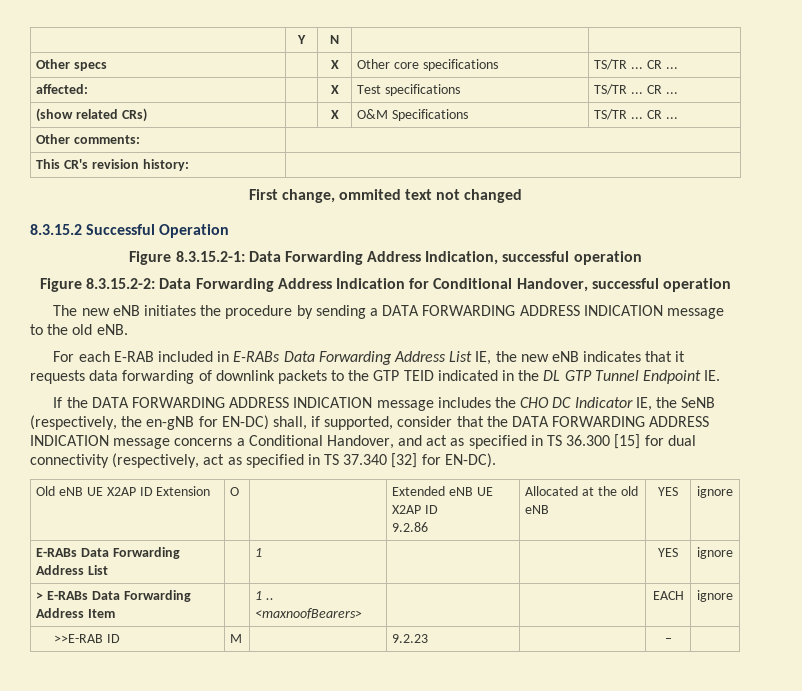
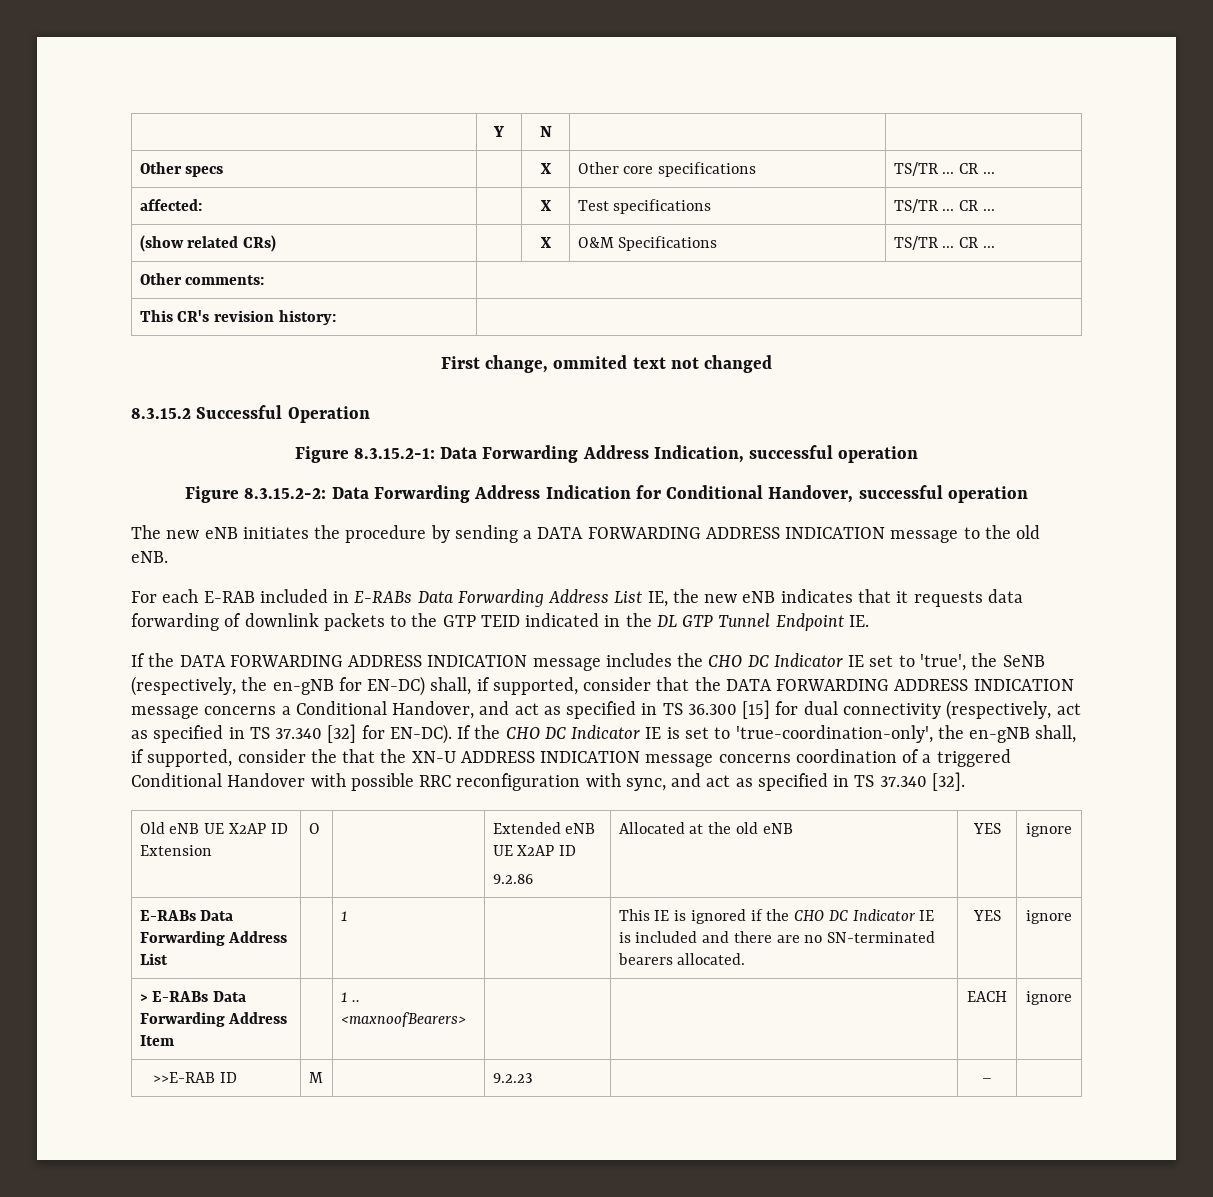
[635,397,652,411] IE, -> [848,654,966,671] IE set to 'true',
(496, 460) none -> [457,725,1077,743] [131,749,1011,767] [131,772,965,791] If the CHO DC Indicator IE is set to 'true-coordination-only', the en-gNB shall, if supported, consider the that the XN-U ADDRESS INDICATION message concerns coordination of a triggered Conditional Handover with possible RRC reconfiguration with sync, and act as specified in TS 37.340 [32].
(263, 552) none -> [618,909,935,924] [618,931,936,943] [617,953,746,965] This IE is ignored if the CHO DC Indicator IE is included and there are no SN-terminated bearers allocated.

